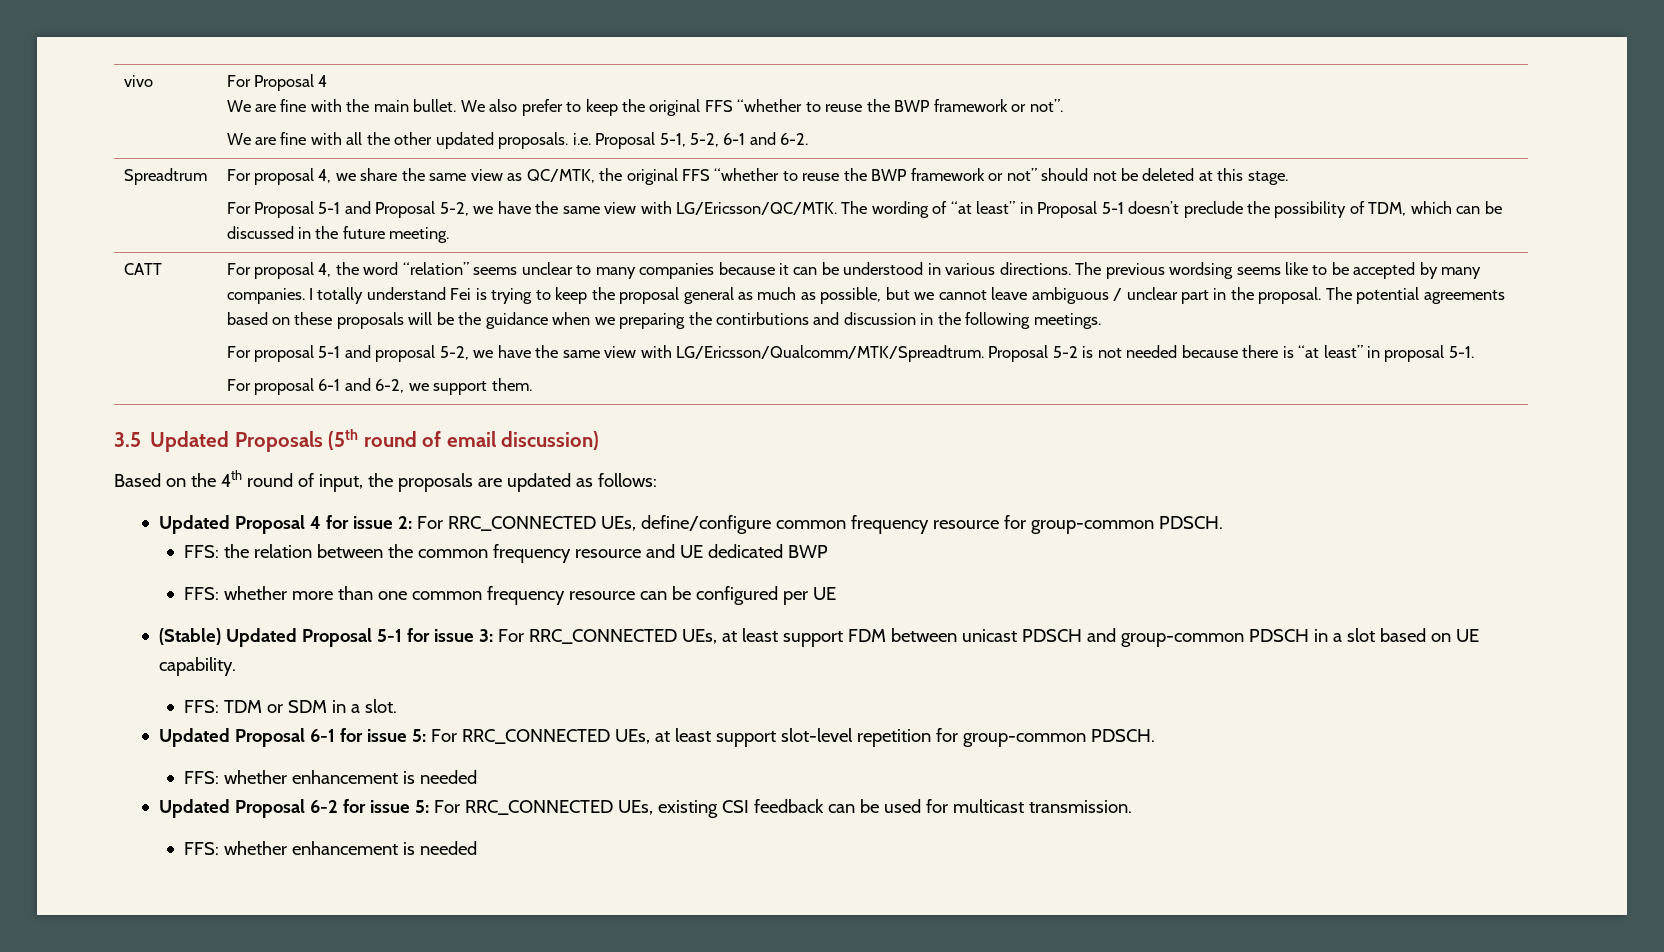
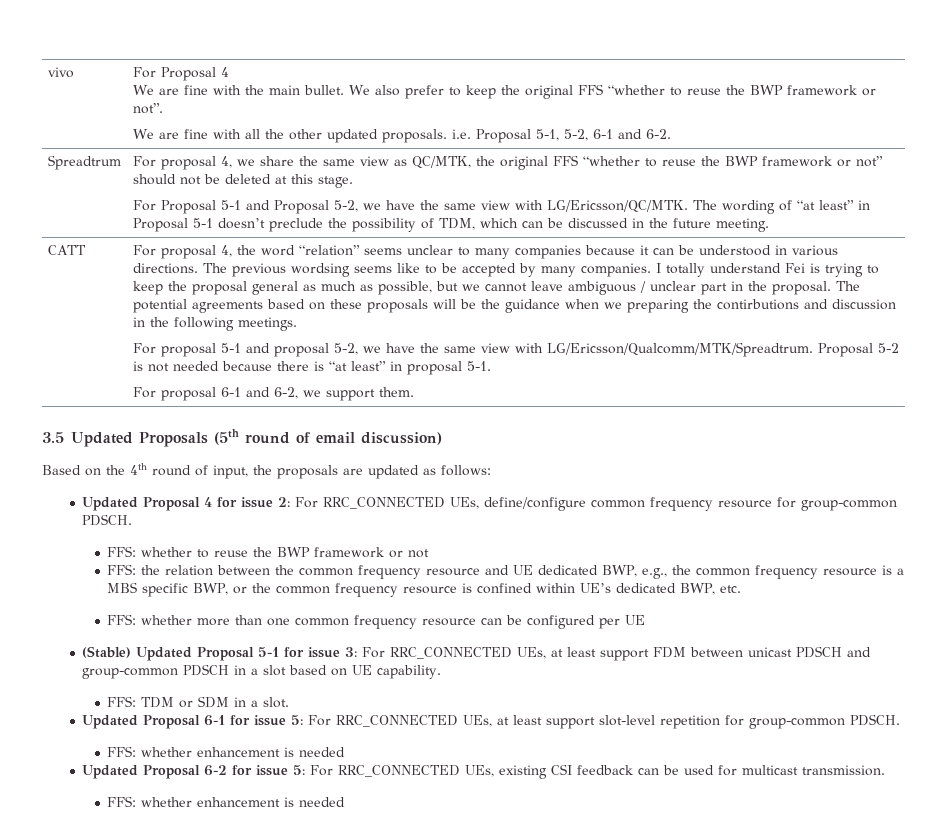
(1223, 522) none -> [107,546,430,558] // FFS: whether to reuse the BWP framework or not
[787,545,828,558] BWP -> [602,565,905,579] [107,582,742,597] BWP, e.g., the common frequency resource is a MBS specific BWP, or the common frequency resource is confined within UE’s dedicated BWP, etc.

